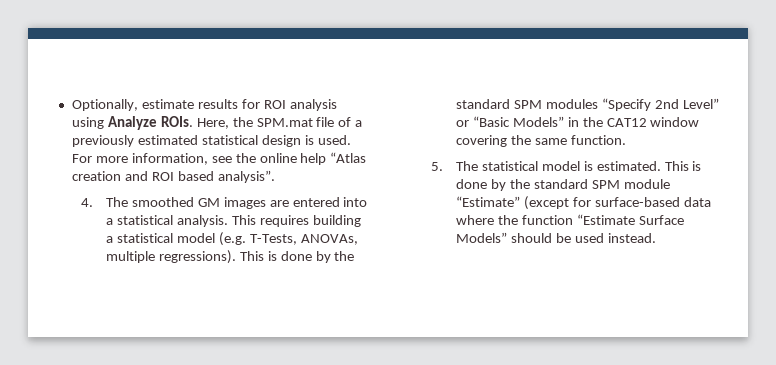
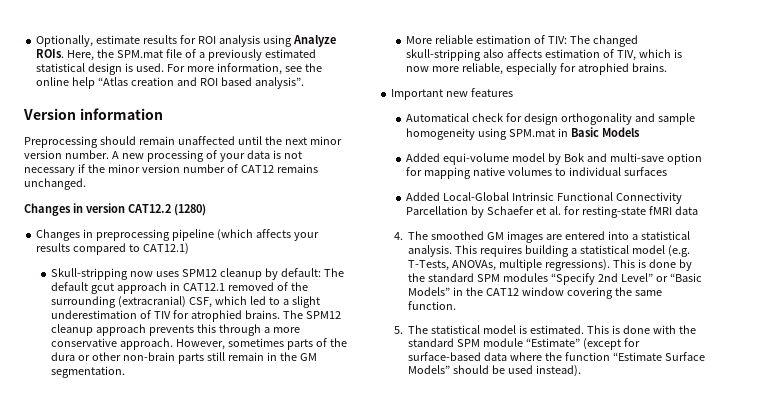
(275, 176) none -> [23,108,163,120] [24,136,342,148] [24,150,302,162] [24,164,318,176] [24,178,86,190] [24,203,206,216] [36,229,319,241] [36,243,190,255] [50,268,344,280] [50,282,308,294] [50,296,320,308] [50,310,341,322] [50,324,300,336] [50,338,347,350] [50,352,317,364] [50,366,125,378] [405,35,638,47] [405,49,682,61] [405,63,667,75] [391,88,514,100] [405,113,695,125] [405,127,640,140] [405,153,702,165] [405,167,667,179] [405,192,682,204] [405,206,698,218] // Version information // Preprocessing should remain unaffected until the next minor version number. A new processing of your data is not necessary if the minor version number of CAT12 remains unchanged. // Changes in version CAT12.2 (1280) // Changes in preprocessing pipeline (which affects your results compared to CAT12.1) // Skull-stripping now uses SPM12 cleanup by default: The default gcut approach in CAT12.1 removed of the surrounding (extracranial) CSF, which led to a slight underestimation of TIV for atrophied brains. The SPM12 cleanup approach prevents this through a more conservative approach. However, sometimes parts of the dura or other non-brain parts still remain in the GM segmentation. // More reliable estimation of TIV: The changed skull-stripping also affects estimation of TIV, which is now more reliable, especially for atrophied brains. // Important new features // Automatical check for design orthogonality and sample homogeneity using SPM.mat in Basic Models // Added equi-volume model by Bok and multi-save option for mapping native volumes to individual surfaces // Added Local-Global Intrinsic Functional Connectivity Parcellation by Schaefer et al. for resting-state fMRI data
[490,179,506,191] by -> [653,325,677,334] with
[607,233,656,243] instead. -> [536,365,582,377] instead).

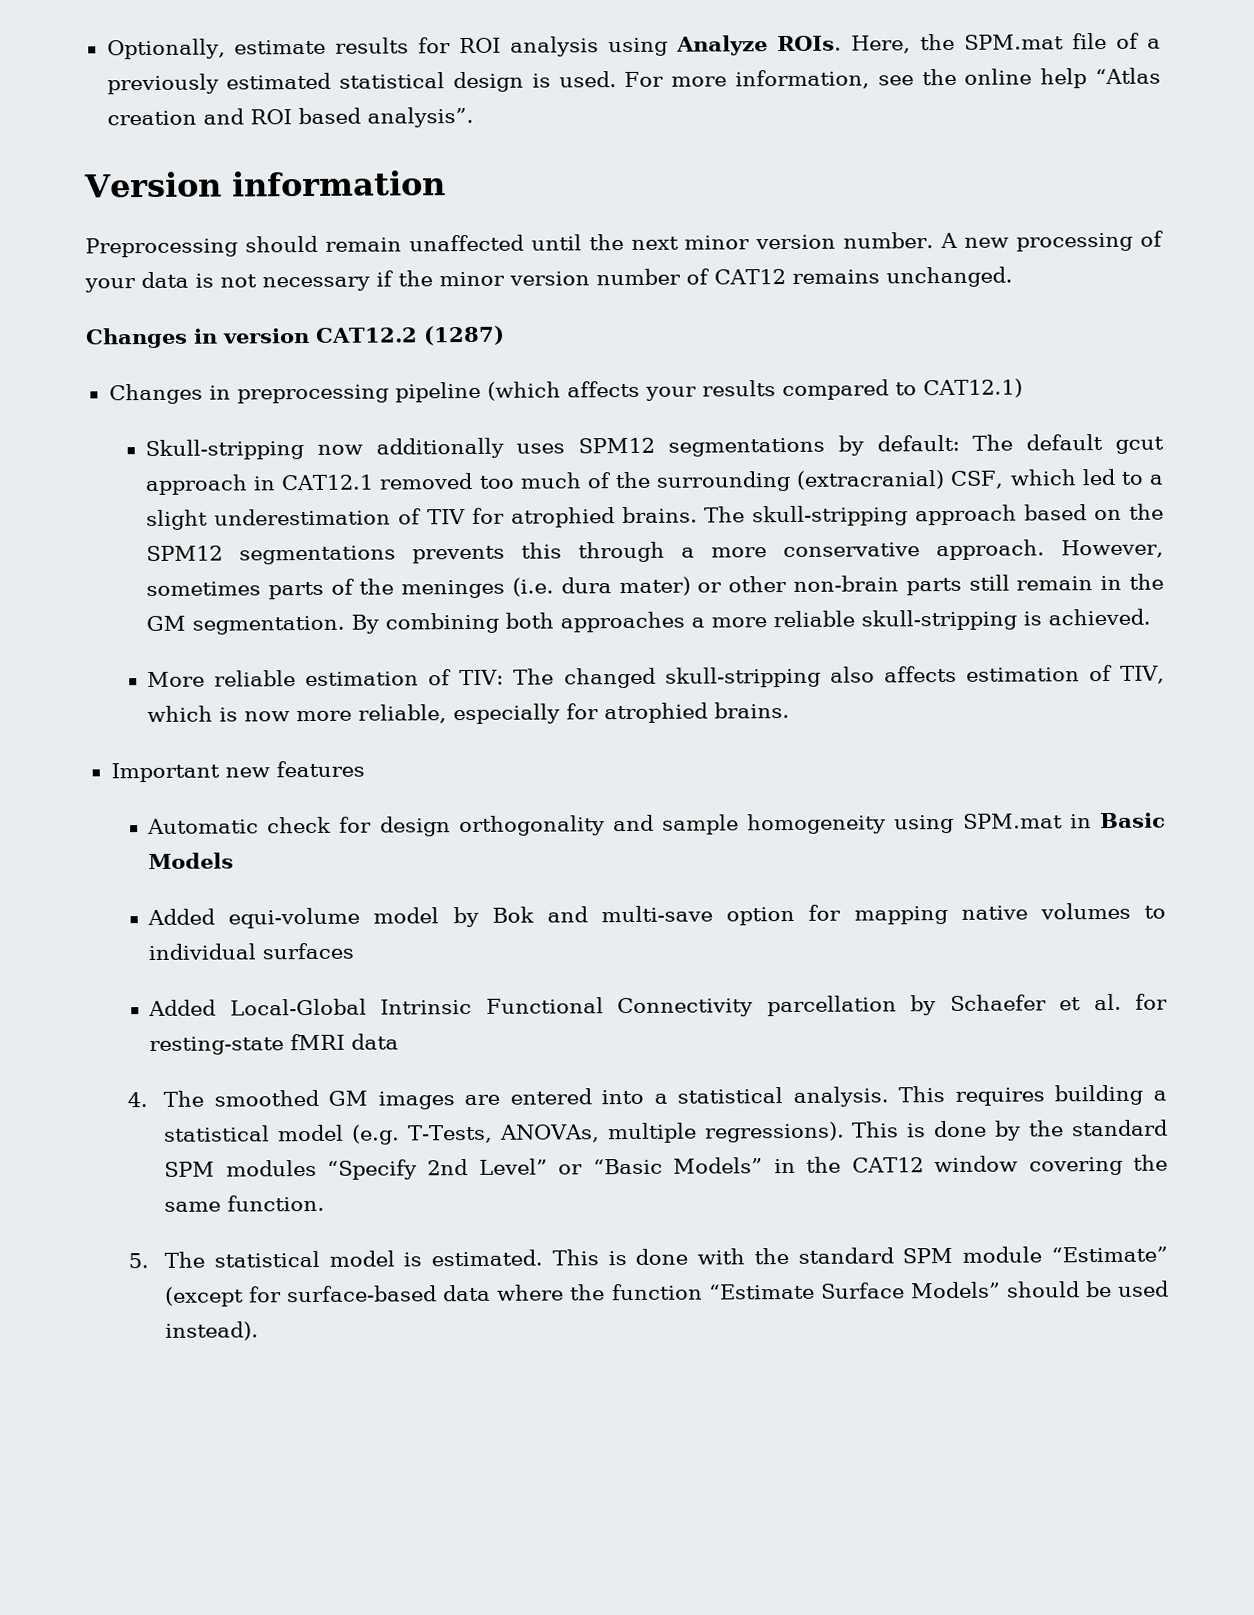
[173,204,206,216] (1280) -> [422,325,505,346] (1287)
(153, 274) none -> [375,437,504,459] additionally
[219,268,262,280] cleanup -> [668,437,826,457] segmentations
(274, 286) none -> [478,472,581,489] too much
[305,311,341,319] [50,324,146,336] SPM12 cleanup approach -> [752,503,1164,527] [146,545,397,565] skull-stripping approach based on the SPM12 segmentations
[50,352,75,361] dura -> [401,576,691,599] meninges (i.e. dura mater)
(125, 372) none -> [351,608,1152,634] By combining both approaches a more reliable skull-stripping is achieved.
[405,113,469,122] Automatical -> [147,818,260,835] Automatic
[405,206,468,215] Parcellation -> [766,995,897,1017] parcellation

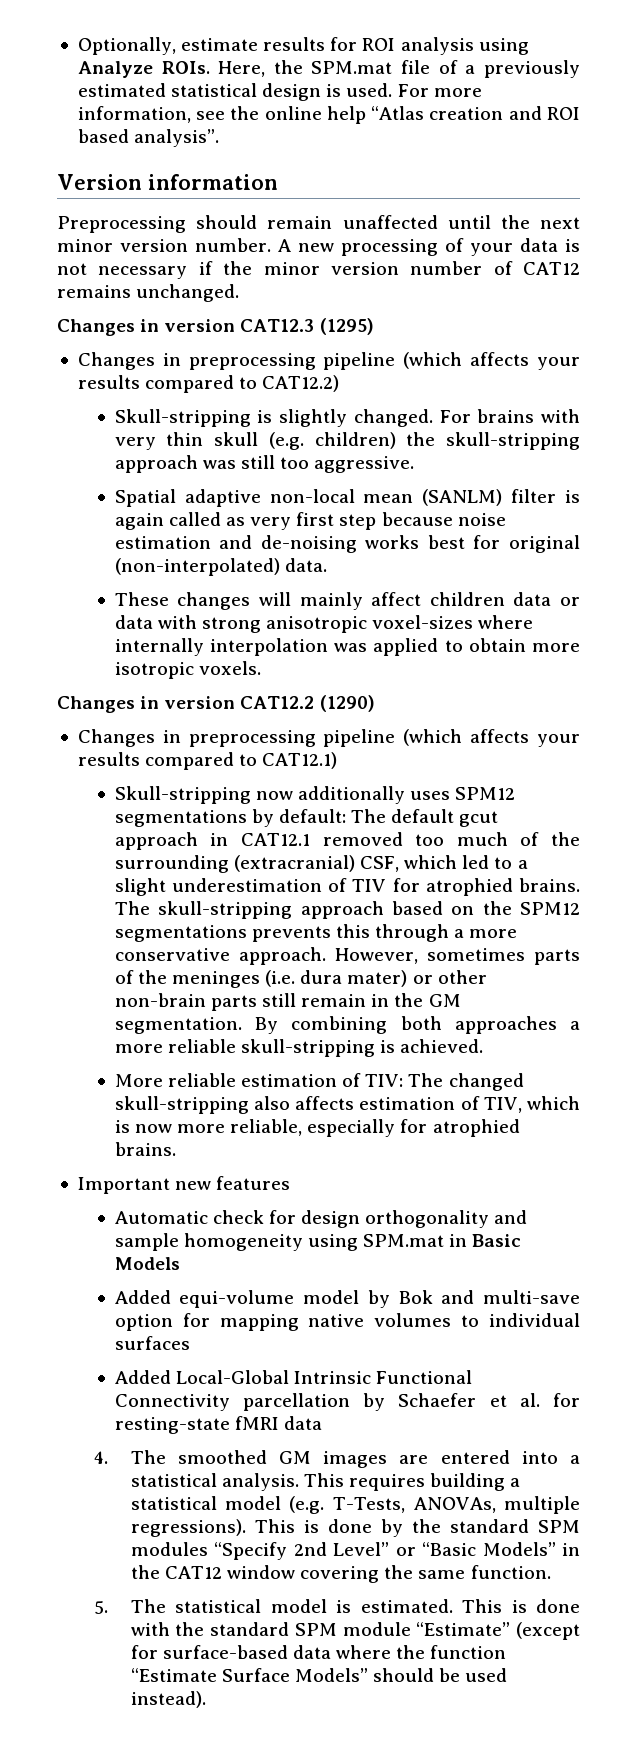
(1013, 277) none -> [57,318,374,336] [77,352,581,370] [77,375,340,393] [114,409,580,427] [114,432,580,450] [114,455,415,473] [114,489,580,507] [114,512,506,530] [114,535,581,553] [114,558,327,576] [114,592,581,610] [114,615,534,633] [114,638,580,656] [114,661,261,679] // Changes in version CAT12.3 (1295) // Changes in preprocessing pipeline (which affects your results compared to CAT12.2) // Skull-stripping is slightly changed. For brains with very thin skull (e.g. children) the skull-stripping approach was still too aggressive. // Spatial adaptive non-local mean (SANLM) filter is again called as very first step because noise estimation and de-noising works best for original (non-interpolated) data. // These changes will mainly affect children data or data with strong anisotropic voxel-sizes where internally interpolation was applied to obtain more isotropic voxels.
[422,325,505,346] (1287) -> [319,695,375,712] (1290)

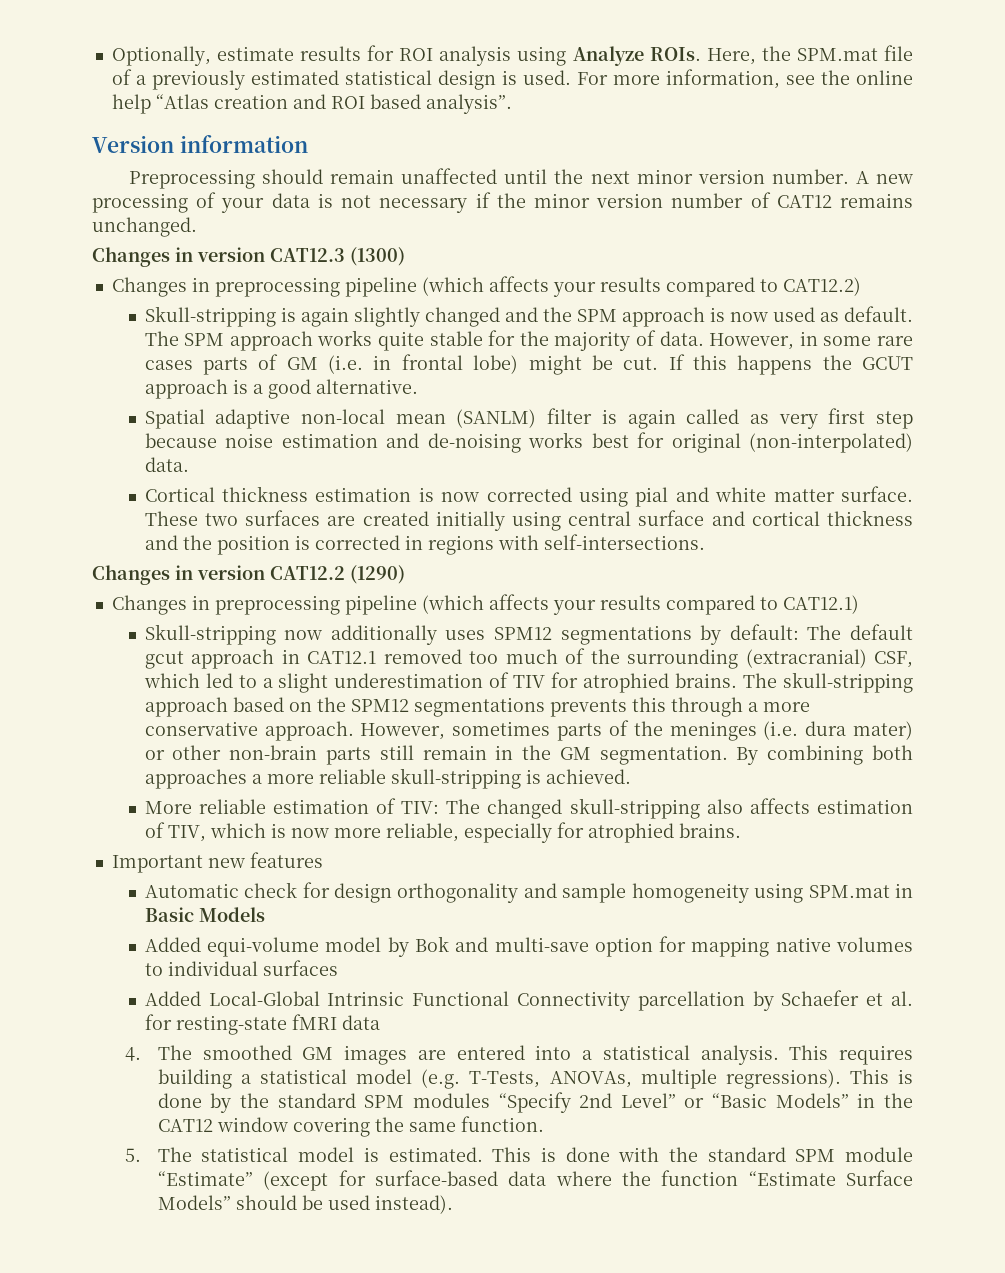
[319,318,374,335] (1295) -> [350,247,405,266] (1300)
[279,409,580,427] [114,432,580,450] [114,455,415,473] slightly changed. For brains with very thin skull (e.g. children) the skull-stripping approach was still too aggressive. -> [300,306,913,327] [144,330,913,351] [144,354,913,375] [144,379,418,399] again slightly changed and the SPM approach is now used as default. The SPM approach works quite stable for the majority of data. However, in some rare cases parts of GM (i.e. in frontal lobe) might be cut. If this happens the GCUT approach is a good alternative.
[114,592,581,610] [114,615,534,633] [114,638,580,656] [114,661,261,679] These changes will mainly affect children data or data with strong anisotropic voxel-sizes where internally interpolation was applied to obtain more isotropic voxels. -> [144,486,914,507] [144,510,913,531] [144,534,705,555] Cortical thickness estimation is now corrected using pial and white matter surface. These two surfaces are created initially using central surface and cortical thickness and the position is corrected in regions with self-intersections.

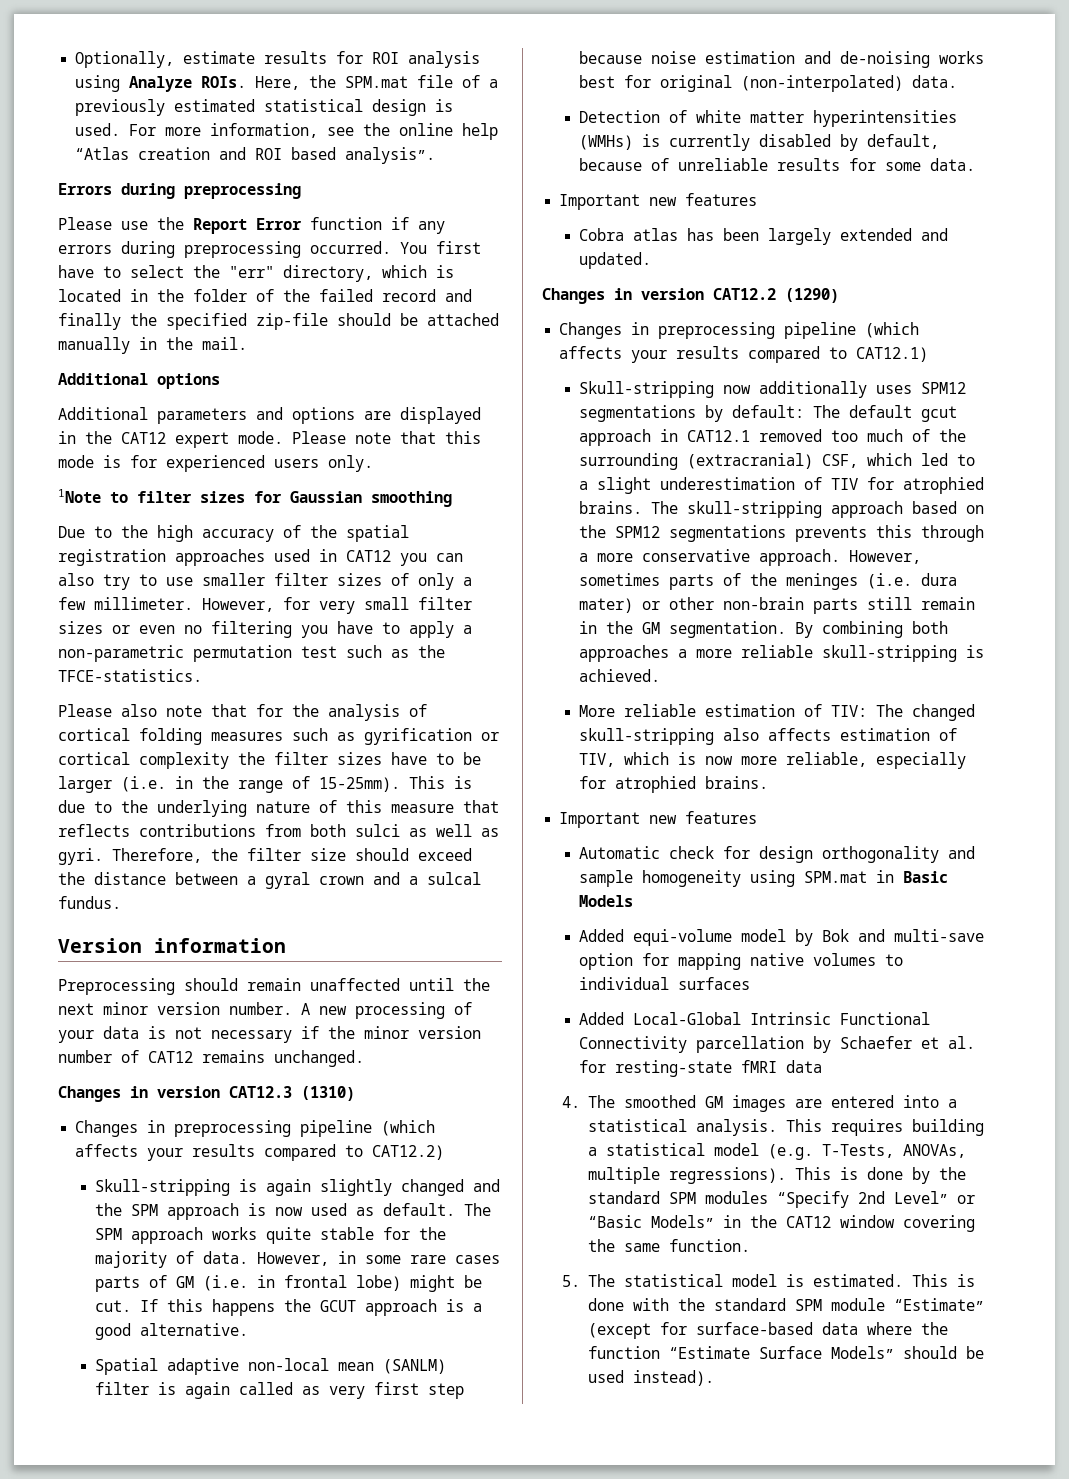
(512, 104) none -> [58,183,301,199] [58,217,445,234] [58,241,481,258] [58,265,454,282] [58,289,472,302] [58,313,499,330] [58,337,247,354] [58,373,220,389] [58,407,481,424] [58,431,481,448] [58,455,373,472] [58,489,452,507] [58,525,409,542] [58,549,463,566] [58,573,472,590] [58,597,472,614] [58,621,472,638] [58,645,445,662] [58,669,202,682] [58,704,427,721] [58,728,499,745] [58,752,481,769] [58,776,472,793] [58,800,499,817] [58,824,499,837] [58,848,472,865] [58,872,481,889] [58,896,121,909] // Errors during preprocessing // Please use the Report Error function if any errors during preprocessing occurred. You first have to select the "err" directory, which is located in the folder of the failed record and finally the specified zip-file should be attached manually in the mail. // Additional options // Additional parameters and options are displayed in the CAT12 expert mode. Please note that this mode is for experienced users only. // 1Note to filter sizes for Gaussian smoothing // Due to the high accuracy of the spatial registration approaches used in CAT12 you can also try to use smaller filter sizes of only a few millimeter. However, for very small filter sizes or even no filtering you have to apply a non-parametric permutation test such as the TFCE-statistics. // Please also note that for the analysis of cortical folding measures such as gyrification or cortical complexity the filter sizes have to be larger (i.e. in the range of 15-25mm). This is due to the underlying nature of this measure that reflects contributions from both sulci as well as gyri. Therefore, the filter size should exceed the distance between a gyral crown and a sulcal fundus.
[350,247,405,266] (1300) -> [301,1086,355,1101] (1310)
[144,486,914,507] [144,510,913,531] [144,534,705,555] Cortical thickness estimation is now corrected using pial and white matter surface. These two surfaces are created initially using central surface and cortical thickness and the position is corrected in regions with self-intersections. -> [579,110,958,127] [579,134,940,151] [579,158,976,171] [559,193,758,210] [579,228,949,245] [579,252,652,269] Detection of white matter hyperintensities (WMHs) is currently disabled by default, because of unreliable results for some data. // Important new features // Cobra atlas has been largely extended and updated.

